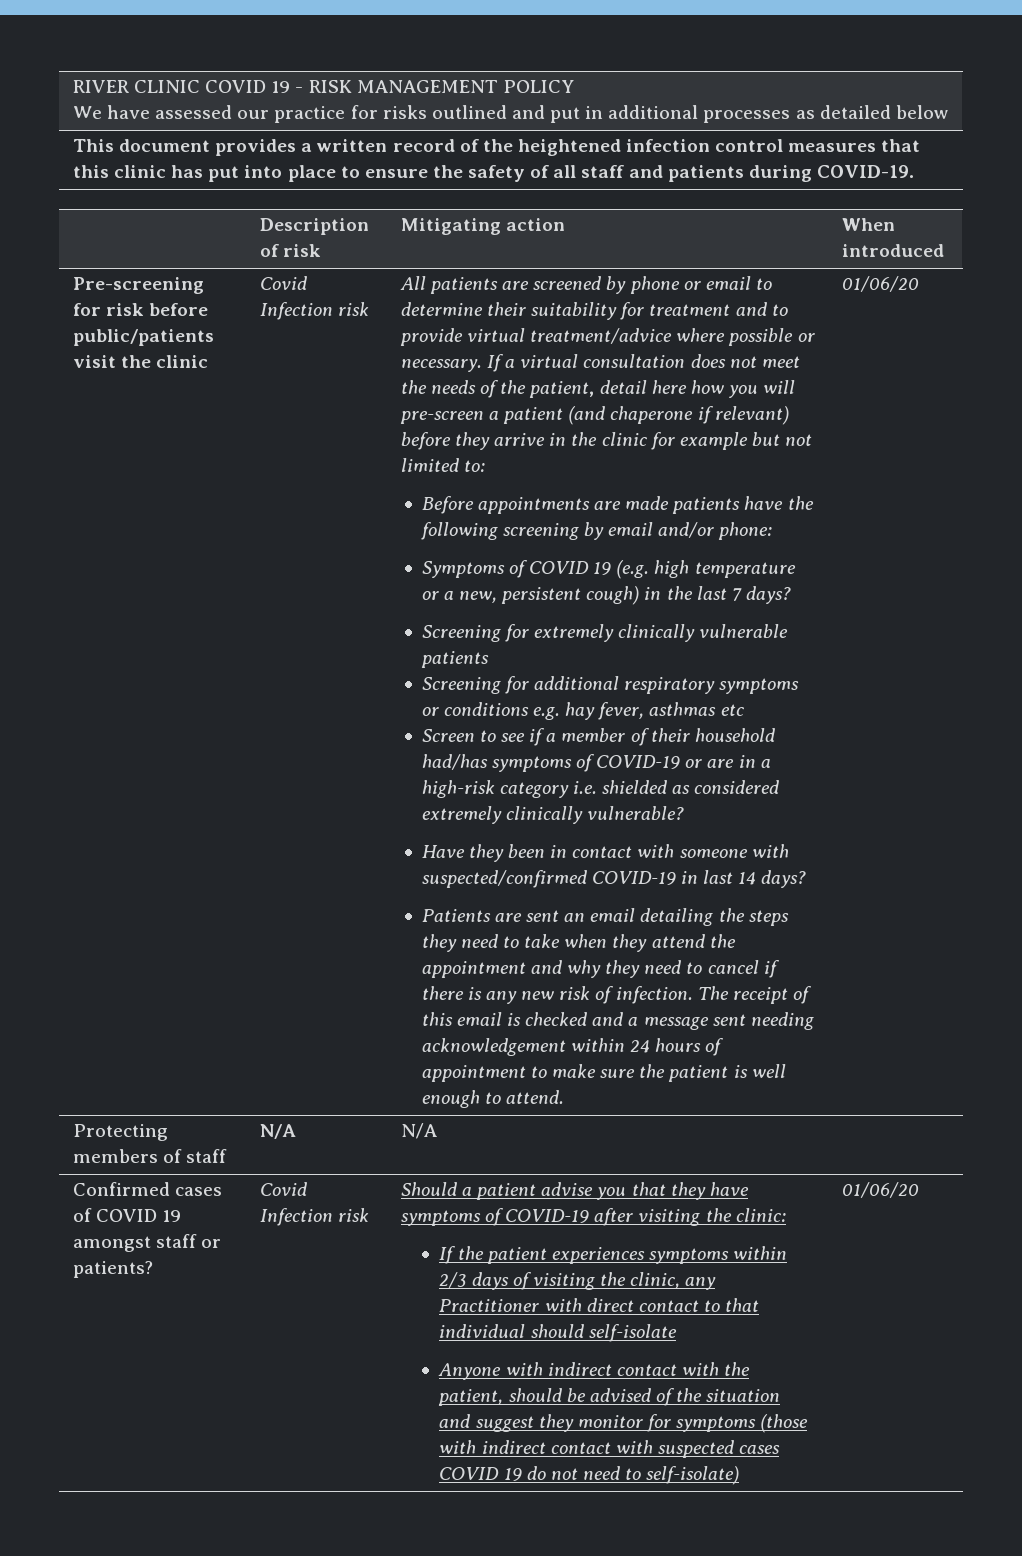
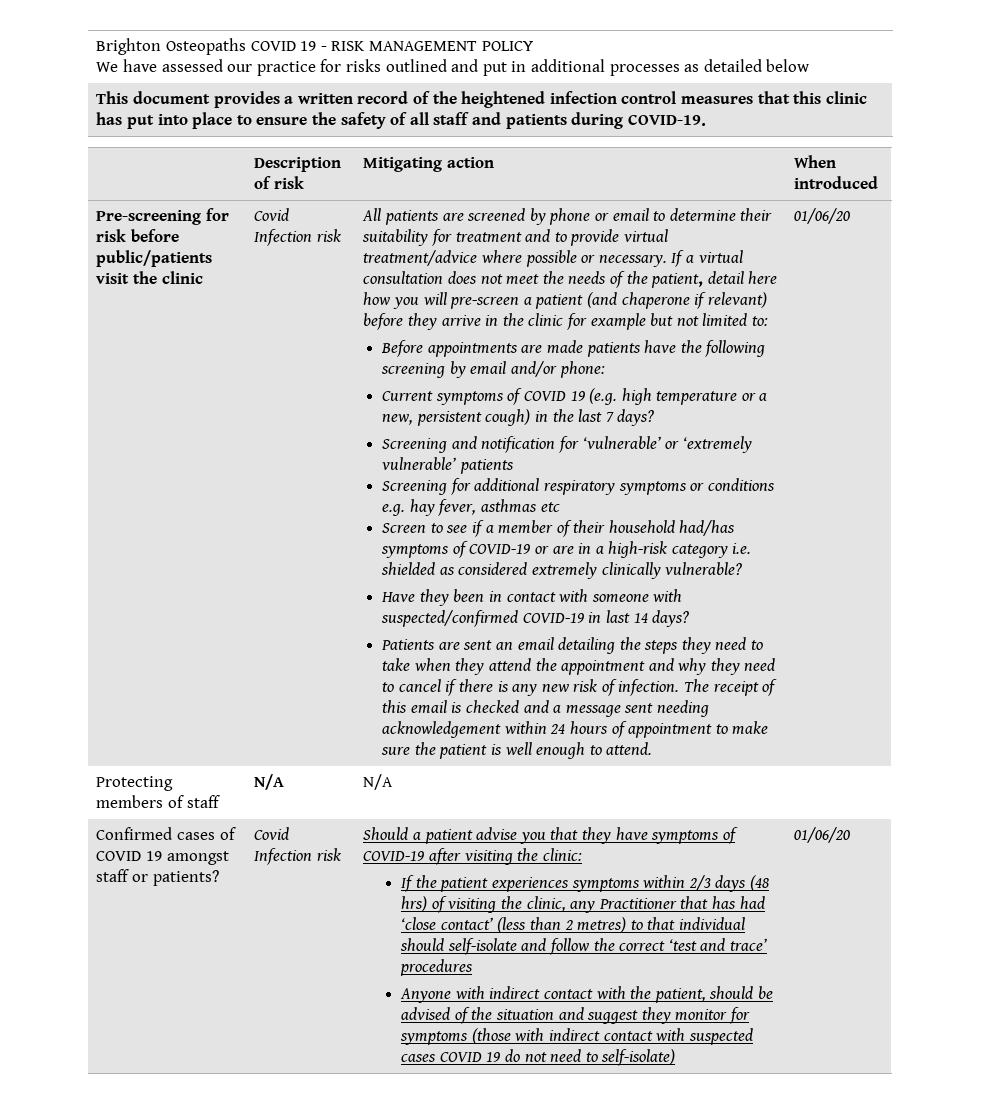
[72,80,201,93] RIVER CLINIC -> [96,38,247,55] Brighton Osteopaths
[421,561,505,578] Symptoms -> [382,391,504,405] Current symptoms
[504,624,789,642] for extremely clinically vulnerable -> [451,436,752,453] [382,457,457,470] and notification for ‘vulnerable’ or ‘extremely vulnerable’
(509, 1281) none -> [749,875,769,891] [401,896,428,912] (48 hrs)
[544,1298,699,1312] with direct contact -> [680,896,765,909] [401,917,627,933] that has had ‘close contact’ (less than 2 metres)
(677, 1333) none -> [521,938,767,955] [400,959,474,976] and follow the correct ‘test and trace’ procedures

